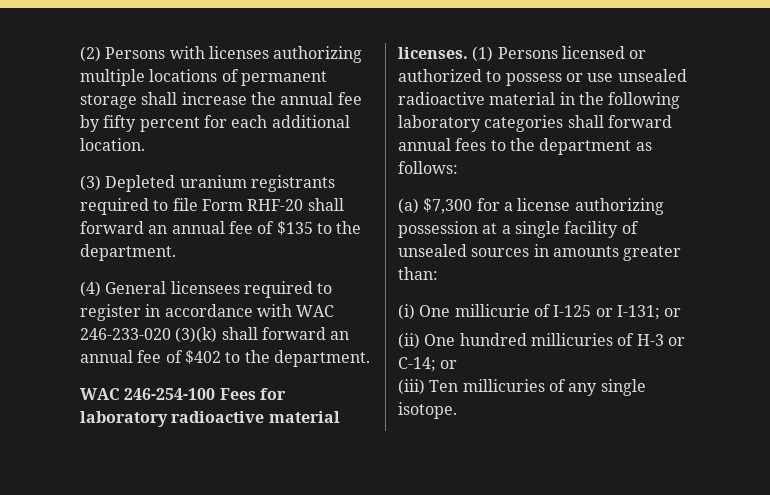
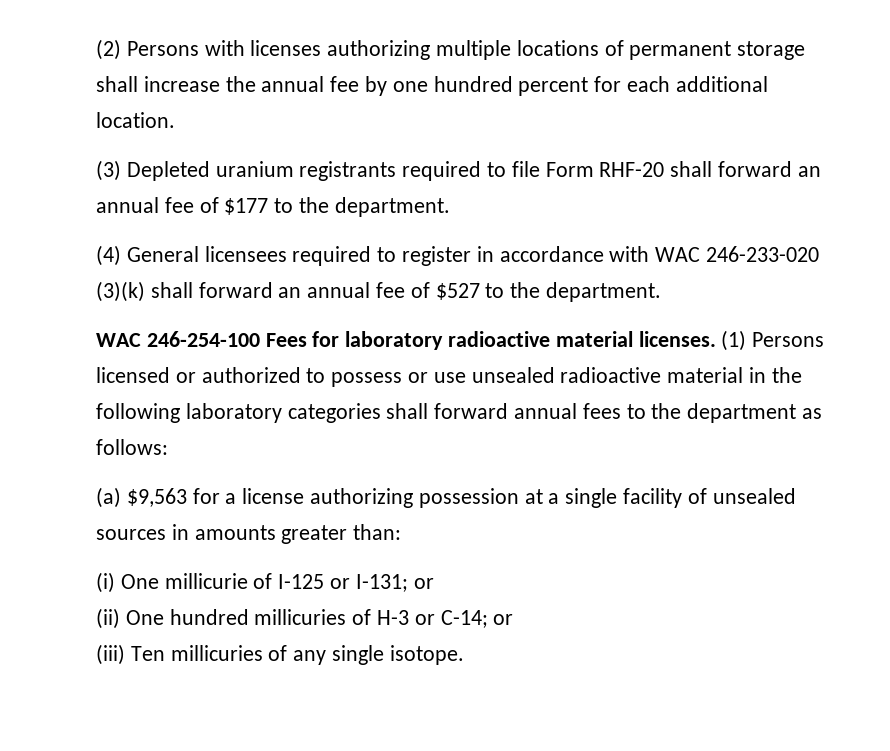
[103,115,137,132] fifty -> [392,76,513,92] one hundred
[276,221,313,235] $135 -> [224,198,269,215] $177
[184,350,221,364] $402 -> [435,283,480,300] $527
[423,198,473,214] $7,300 -> [126,488,187,507] $9,563

